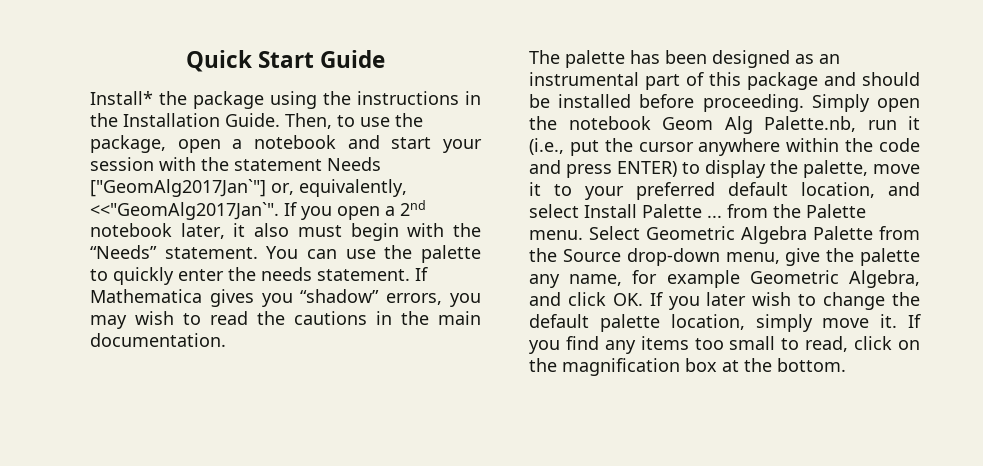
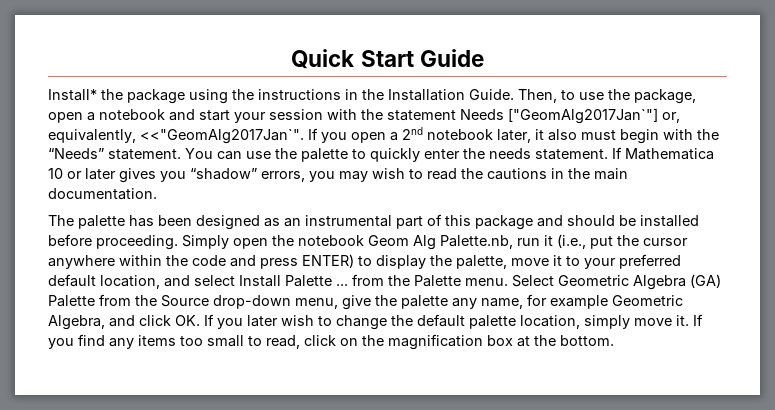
(202, 296) none -> [48,168,116,180] 10 or later
(807, 235) none -> [690,274,721,288] (GA)

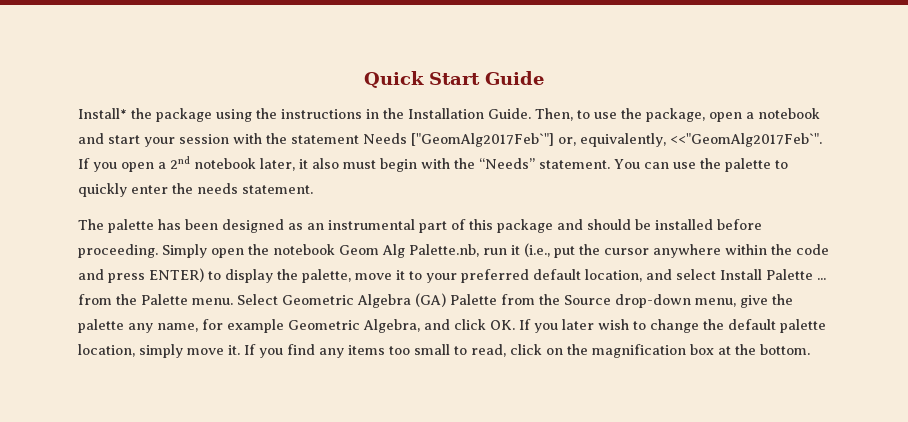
[508,108,658,124] ["GeomAlg2017Jan`"] -> [411,133,554,147] ["GeomAlg2017Feb`"]
[140,129,304,144] <<"GeomAlg2017Jan`". -> [670,133,822,147] <<"GeomAlg2017Feb`".
[612,147,714,160] [48,168,628,183] [48,188,157,200] If Mathematica 10 or later gives you “shadow” errors, you may wish to read the cautions in the main documentation. -> (313, 189) none

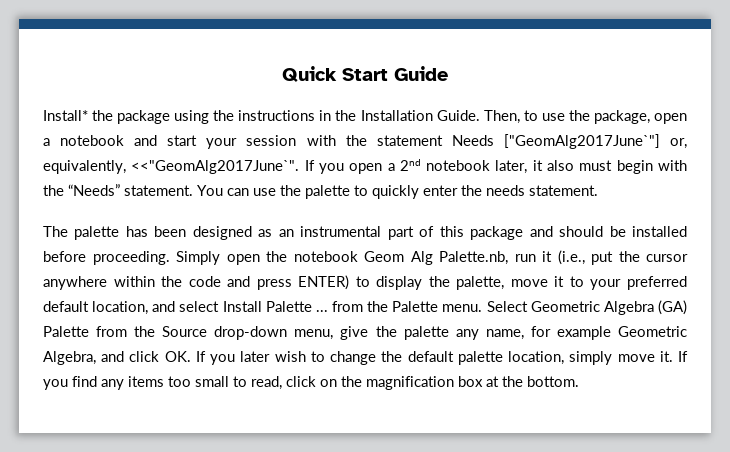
[411,133,554,147] ["GeomAlg2017Feb`"] -> [503,134,660,149] ["GeomAlg2017June`"]
[670,133,822,147] <<"GeomAlg2017Feb`". -> [131,160,300,174] <<"GeomAlg2017June`".

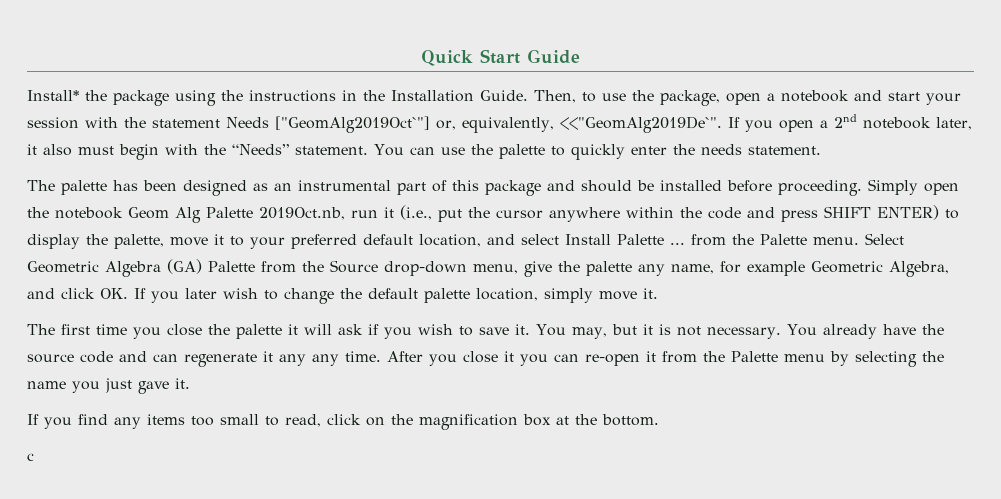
[503,134,660,149] ["GeomAlg2017June`"] -> [275,116,430,133] ["GeomAlg2019Oct`"]
[131,160,300,174] <<"GeomAlg2017June`". -> [559,116,722,133] <<"GeomAlg2019De`".
[439,251,508,265] Palette.nb, -> [206,207,345,220] Palette 2019Oct.nb,
(292, 284) none -> [824,206,871,218] SHIFT
(673, 356) none -> [27,324,944,339] [27,351,944,367] [27,378,190,394] // The first time you close the palette it will ask if you wish to save it. You may, but it is not necessary. You already have the source code and can regenerate it any any time. After you close it you can re-open it from the Palette menu by selecting the name you just gave it. //
(579, 381) none -> [27,453,34,461] // c

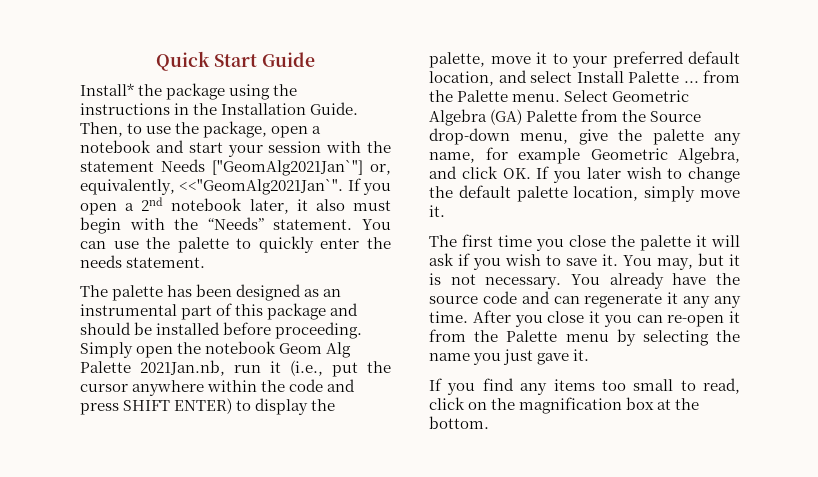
[275,116,430,133] ["GeomAlg2019Oct`"] -> [211,159,363,176] ["GeomAlg2021Jan`"]
[559,116,722,133] <<"GeomAlg2019De`". -> [179,178,344,195] <<"GeomAlg2021Jan`".
[259,207,345,220] 2019Oct.nb, -> [140,360,225,376] 2021Jan.nb,
[27,453,34,461] // c -> (489, 422) none

